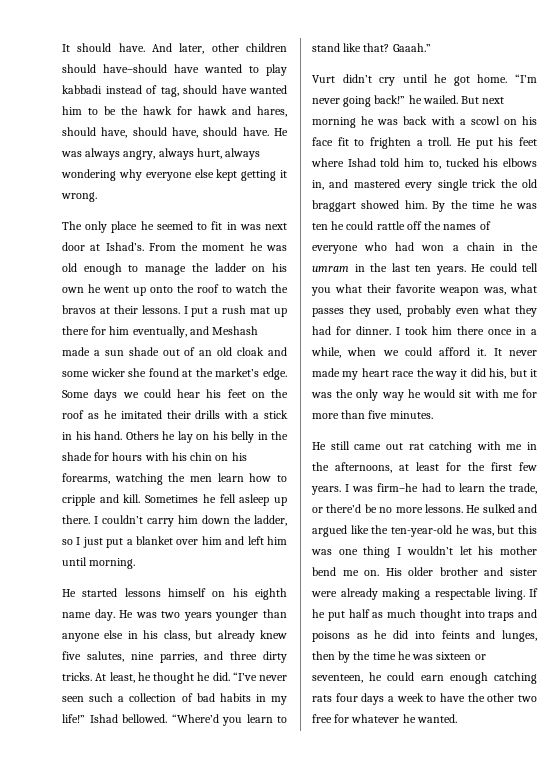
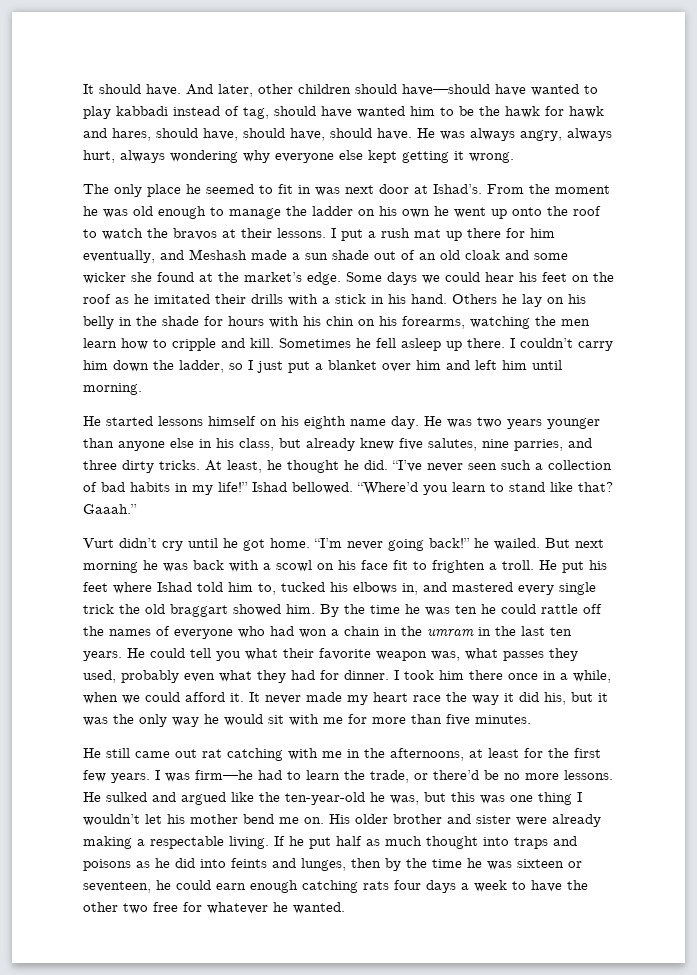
[103,64,167,73] have–should -> [402,84,490,96] have—should
[377,483,419,492] firm–he -> [195,770,253,780] firm—he

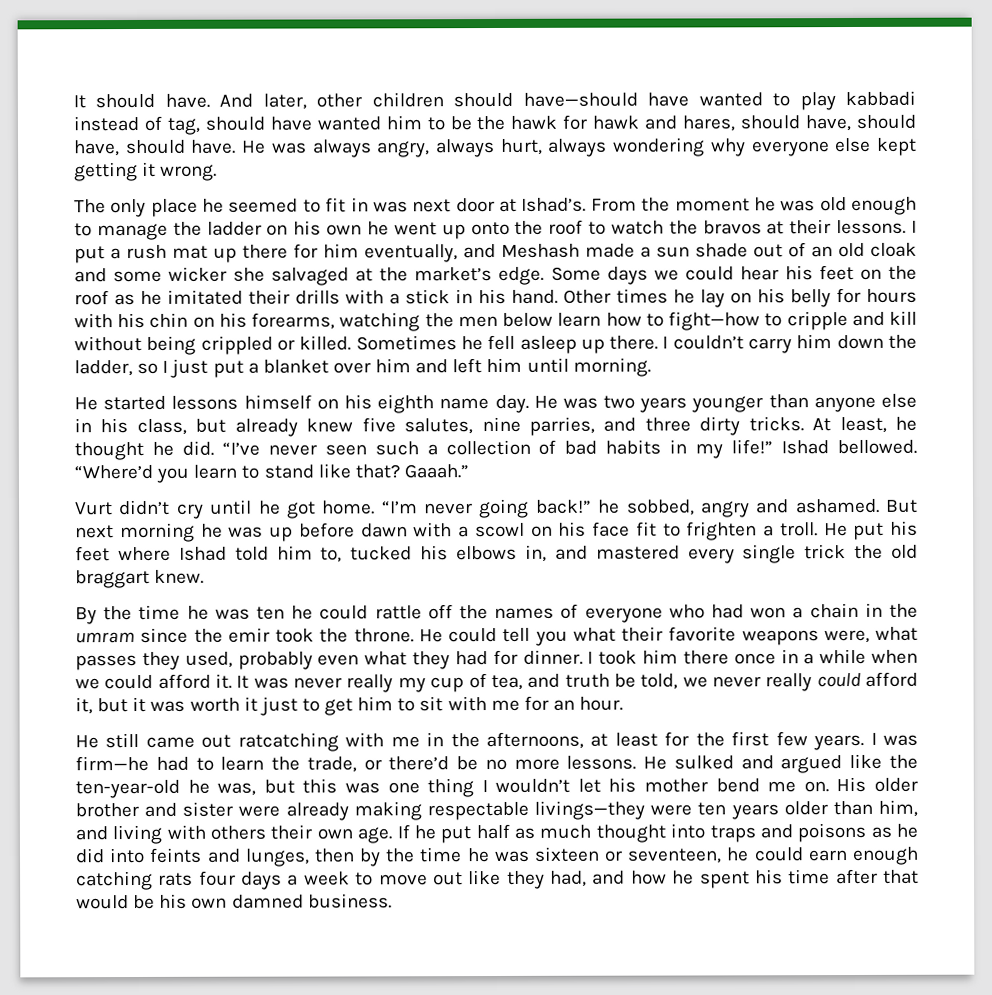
[157,272,194,282] found -> [271,267,350,286] salvaged
[452,294,497,304] Others -> [563,288,668,304] Other times
[119,316,199,326] in the shade -> (831, 298) none
(590, 322) none -> [502,312,554,327] below
[172,338,274,351] cripple and kill. -> [668,310,918,331] [74,335,352,355] fight—how to cripple and kill without being crippled or killed.
[494,538,540,550] wailed. -> [626,498,880,518] sobbed, angry and ashamed.
[193,560,224,570] back -> [269,522,408,542] up before dawn
[233,604,315,616] showed him. -> [154,569,205,584] knew. //
[478,626,572,636] [83,651,122,661] in the last ten years. -> [140,627,414,643] since the emir took the throne.
[376,651,460,661] weapon was, -> [741,629,870,646] weapons were,
[573,670,611,683] while, -> [819,648,867,665] while
[265,692,608,705] [83,714,531,727] never made my heart race the way it did his, but it was the only way he would sit with me for more than five minutes. -> [253,671,919,693] [75,695,624,716] was never really my cup of tea, and truth be told, we never really could afford it, but it was worth it just to get him to sit with me for an hour.
[202,748,283,761] rat catching -> [237,732,339,752] ratcatching
[137,836,269,849] a respectable living. -> [426,799,919,821] [75,824,393,845] respectable livings—they were ten years older than him, and living with others their own age.
[531,880,588,892] [83,902,345,914] have the other two free for whatever he wanted. -> [378,868,919,889] [76,893,392,910] move out like they had, and how he spent his time after that would be his own damned business.

